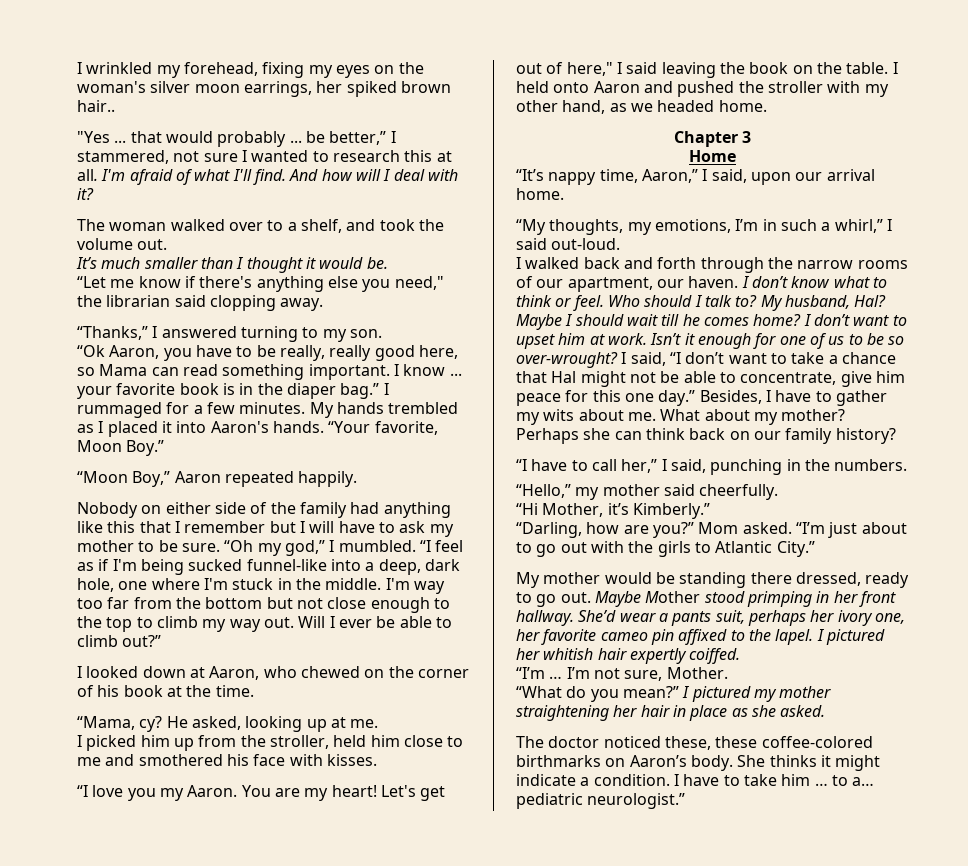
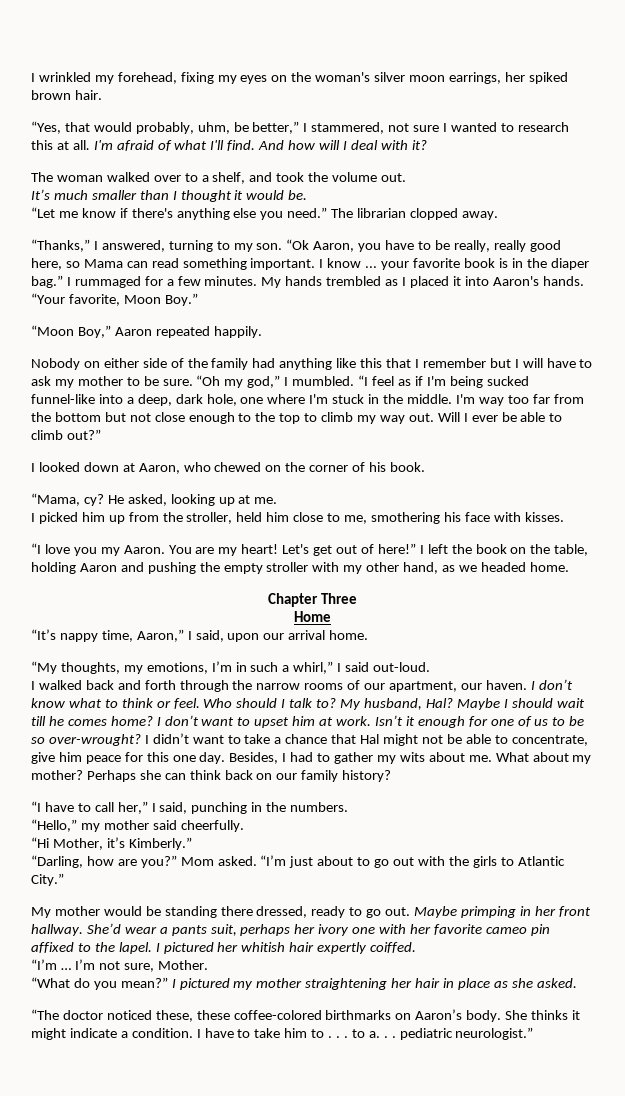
[77,100,115,112] [77,131,302,147] hair.. // "Yes ... that would probably ... -> [74,90,102,100] [31,121,230,134] hair. // “Yes, that would probably, uhm,
[394,276,444,290] [77,295,276,311] need," the librarian said clopping -> [287,207,459,220] need.” The librarian clopped
[161,326,237,338] answered -> [101,240,165,252] answered,
(382, 333) // -> (283, 246) none
[123,685,254,697] book at the time. -> [389,462,425,472] book.
[77,754,223,766] me and smothered -> [344,512,440,524] me, smothering
[566,62,898,78] [516,81,764,97] here," I said leaving the book on the table. I held onto Aaron and pushed the -> [377,543,589,556] [31,562,263,574] here!” I left the book on the table, holding Aaron and pushing the empty
[742,131,752,143] 3 -> [320,593,357,604] Three
[630,352,725,366] said, “I don’t -> [152,733,189,744] didn’t
[658,390,696,406] day.” -> [199,752,226,764] day.
[775,390,812,402] have -> [290,752,314,762] had
[645,591,745,603] Mother stood -> (458, 912) none
[874,613,905,624] one, -> [352,924,407,934] one with
[516,736,544,748] The -> [31,1009,59,1020] “The
[814,775,875,786] … to a… -> [311,1029,396,1038] to . . . to a. . .

